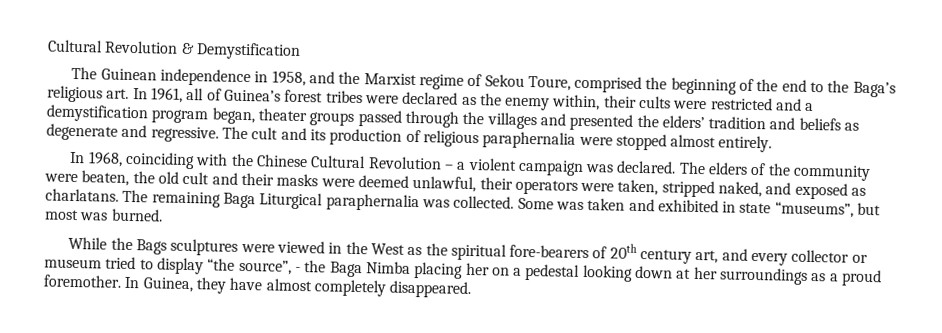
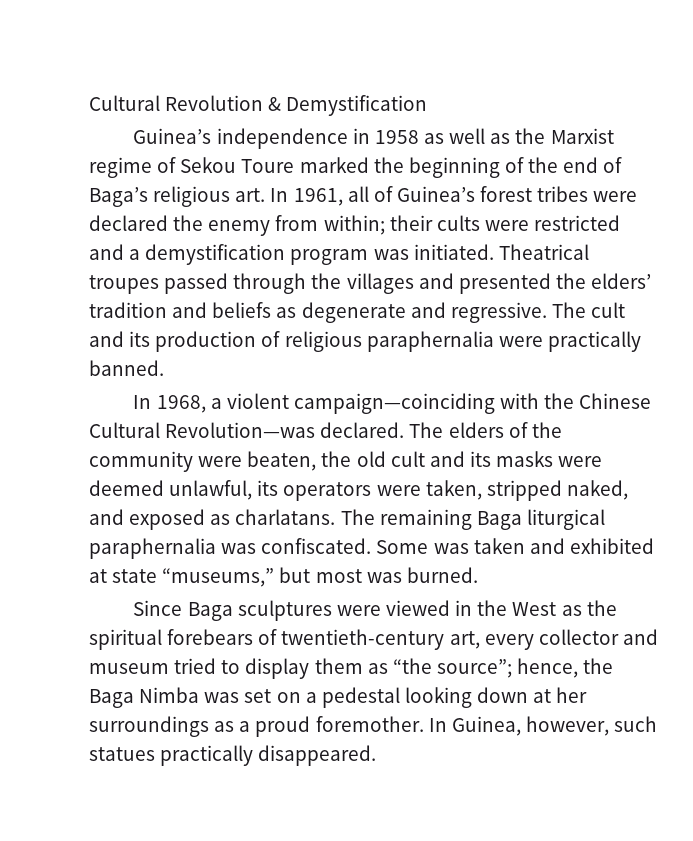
[71,66,335,87] The Guinean independence in 1958, and -> [133,128,511,149] Guinea’s independence in 1958 as well as
[527,75,643,94] Toure, comprised -> [241,157,369,173] Toure marked
[810,80,850,93] to the -> [603,157,623,173] of
[461,96,477,106] as -> (168, 223) none
[552,94,601,111] within, -> [275,215,385,235] from within;
[211,107,355,126] began, theater groups -> [373,244,589,260] [89,275,159,294] was initiated. Theatrical troupes
[615,133,773,153] stopped almost entirely. -> [547,331,641,352] [89,360,164,376] practically banned.
[124,151,195,170] coinciding -> [210,393,495,414] a violent campaign—coinciding
[367,156,615,176] Revolution – a violent campaign was -> [165,422,316,438] Revolution—was
[240,172,274,186] their -> [469,451,491,467] its
[479,177,513,190] their -> [257,480,279,496] its
[259,192,324,210] Liturgical -> [526,509,605,530] liturgical
[453,195,515,209] collected. -> [261,538,372,554] confiscated.
[722,201,854,218] in state “museums”, -> [89,568,275,587] at state “museums,”
[68,236,167,255] While the Bags -> [133,600,233,621] Since Baga
[509,243,748,264] fore-bearers of 20th century art, and -> [167,629,480,650] forebears of twentieth-century art,
[851,254,868,264] or -> [622,629,658,645] and
[207,258,301,275] “the source”, - -> [314,658,579,678] them as “the source”; hence,
[414,262,490,279] placing her -> [204,689,272,703] was set
[195,277,386,297] they have almost completely -> [525,716,658,736] [89,745,254,766] however, such statues practically

